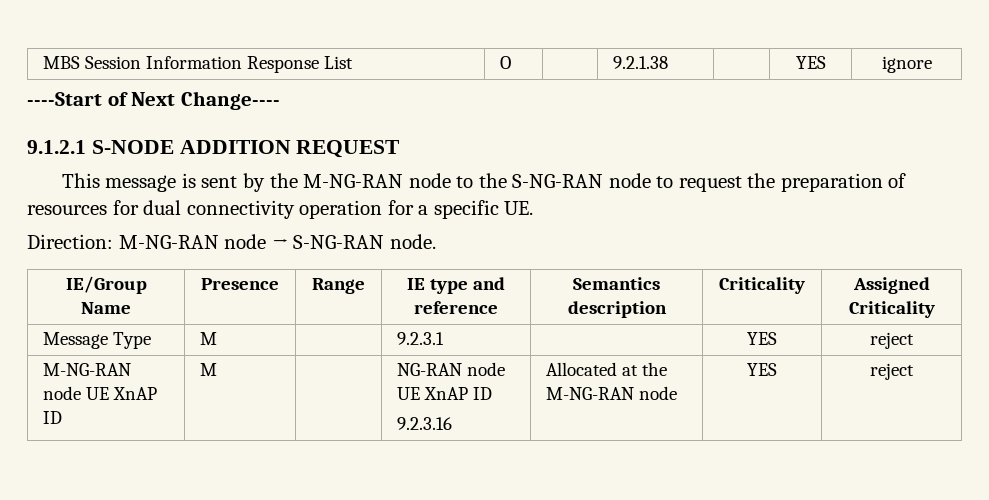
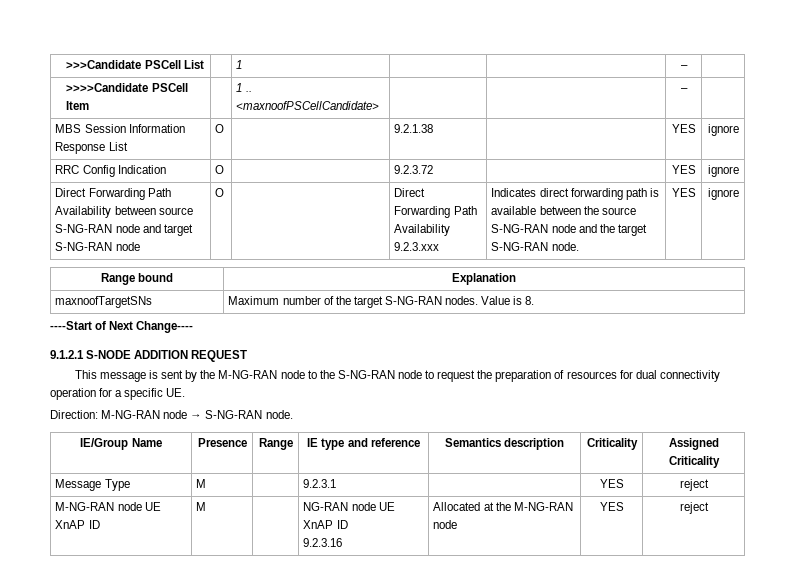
(43, 62) none -> [66,60,204,69] [236,60,243,69] [680,65,688,69] [66,83,188,92] [66,101,90,110] [236,83,252,92] [236,101,380,110] [680,88,688,92] >>>Candidate PSCell List | | 1 | | | – | // >>>>Candidate PSCell Item | | 1 .. <maxnoofPSCellCandidate> | | | – | //
(932, 64) none -> [55,165,166,177] [215,165,225,174] [394,165,434,174] [671,165,696,174] [707,165,739,177] [55,188,171,200] [55,206,193,218] [55,224,193,236] [55,242,140,251] [215,188,225,197] [394,188,426,197] [394,206,477,218] [394,224,451,236] [394,242,440,251] [491,188,659,200] [491,206,636,215] [491,224,647,236] [491,242,579,251] [671,188,696,197] [707,188,739,200] [100,273,174,285] [452,273,516,285] [55,296,153,308] [228,296,535,308] // RRC Config Indication | O | | 9.2.3.72 | | YES | ignore // Direct Forwarding Path Availability between source S-NG-RAN node and target S-NG-RAN node | O | | Direct Forwarding Path Availability 9.2.3.xxx | Indicates direct forwarding path is available between the source S-NG-RAN node and the target S-NG-RAN node. | YES | ignore // Range bound | Explanation // maxnoofTargetSNs | Maximum number of the target S-NG-RAN nodes. Value is 8.

